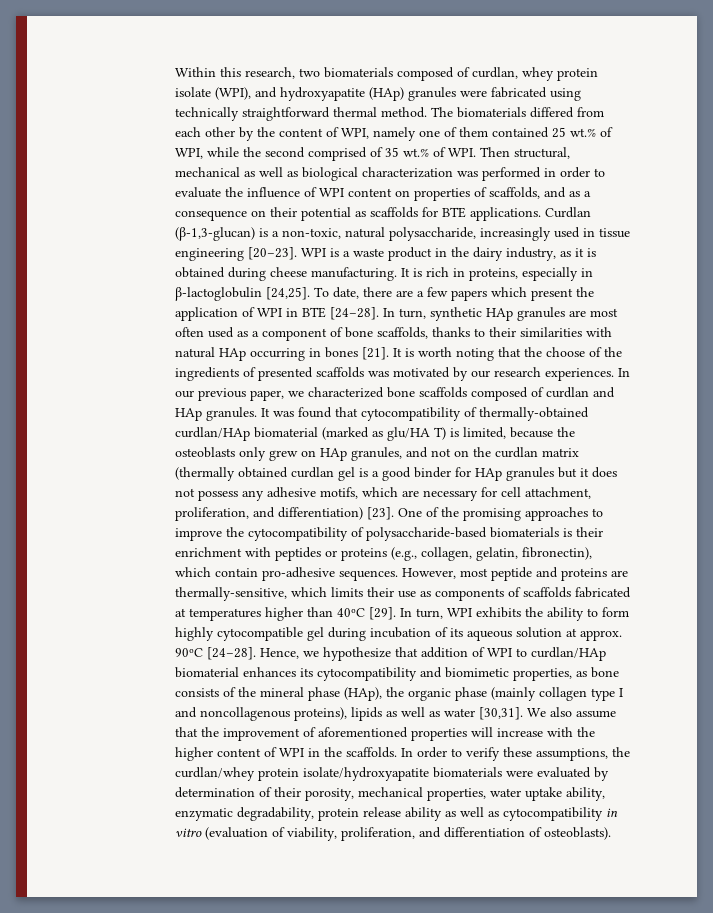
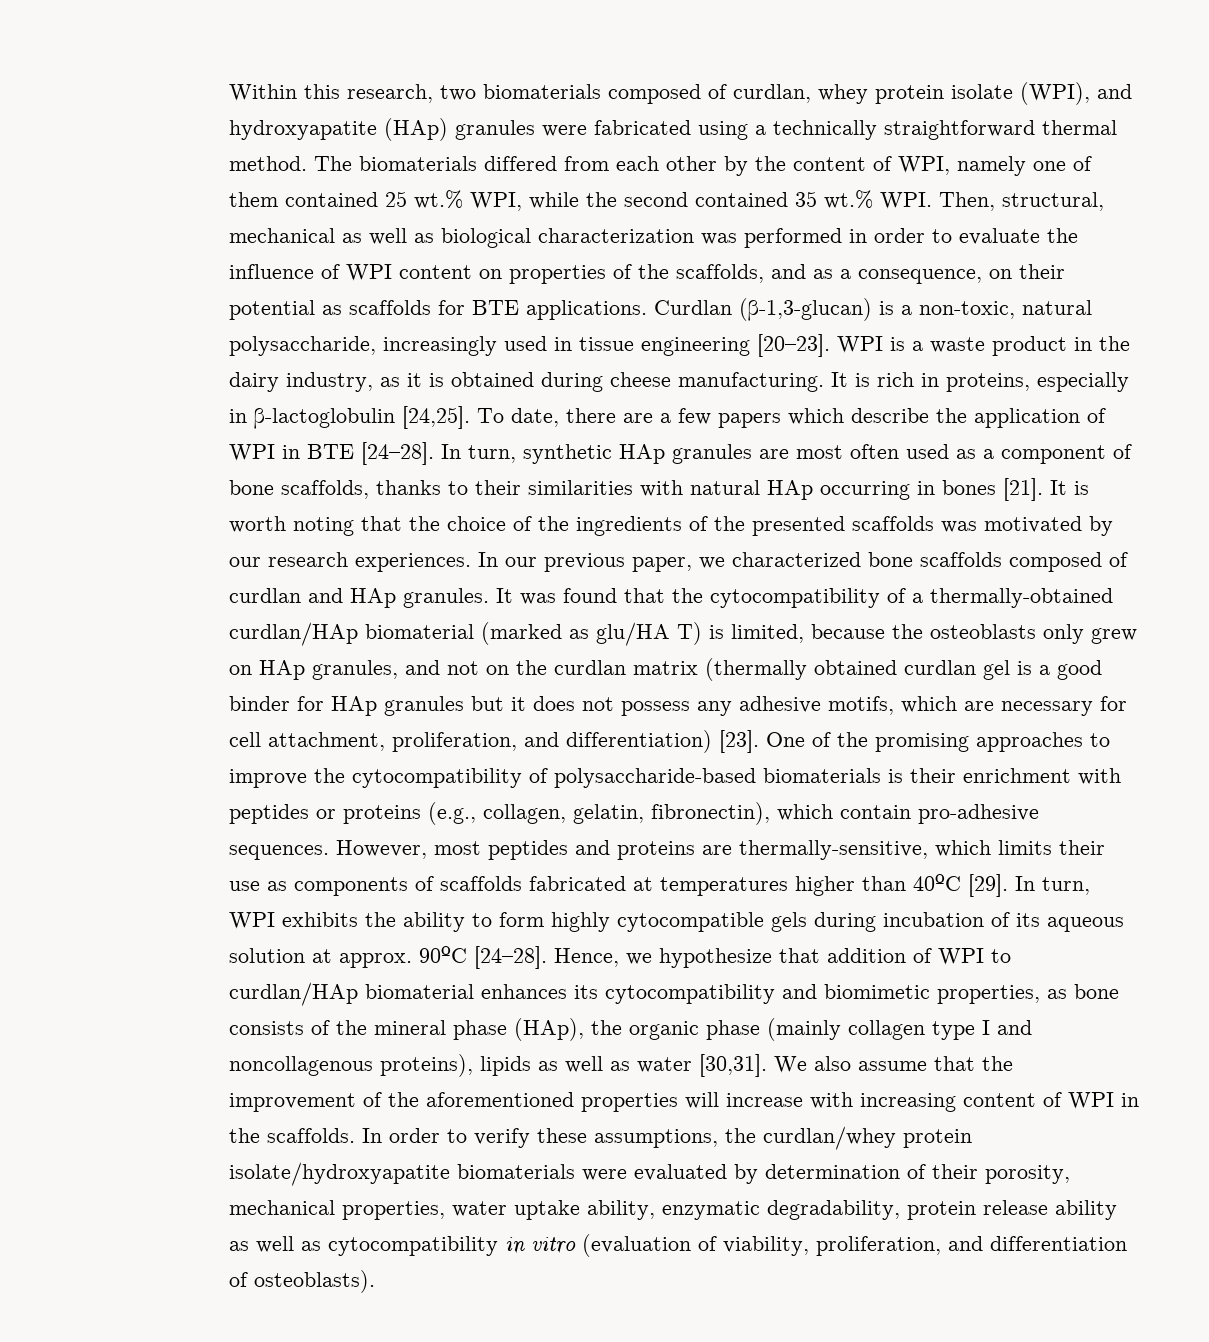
(582, 94) none -> [755,125,767,135] a
[600,127,614,137] of -> (464, 199) none
[308,147,511,161] comprised of 35 wt.% of WPI. Then -> [695,190,996,211] contained 35 wt.% WPI. Then,
(488, 192) none -> [638,264,670,279] the
[175,210,248,221] consequence -> [858,269,983,284] consequence,
[531,288,574,301] present -> [851,408,930,423] describe
[546,347,586,357] choose -> [447,516,507,531] choice
(257, 372) none -> [714,516,746,531] the
[361,407,478,421] cytocompatibility of -> [672,588,924,608] the cytocompatibility of a
[491,567,533,581] peptide -> [488,840,569,860] peptides
[307,627,325,641] gel -> [771,912,808,932] gels
(317, 732) none -> [388,1092,420,1107] the
[577,727,596,737] [175,747,214,761] the higher -> [860,1093,957,1112] increasing

